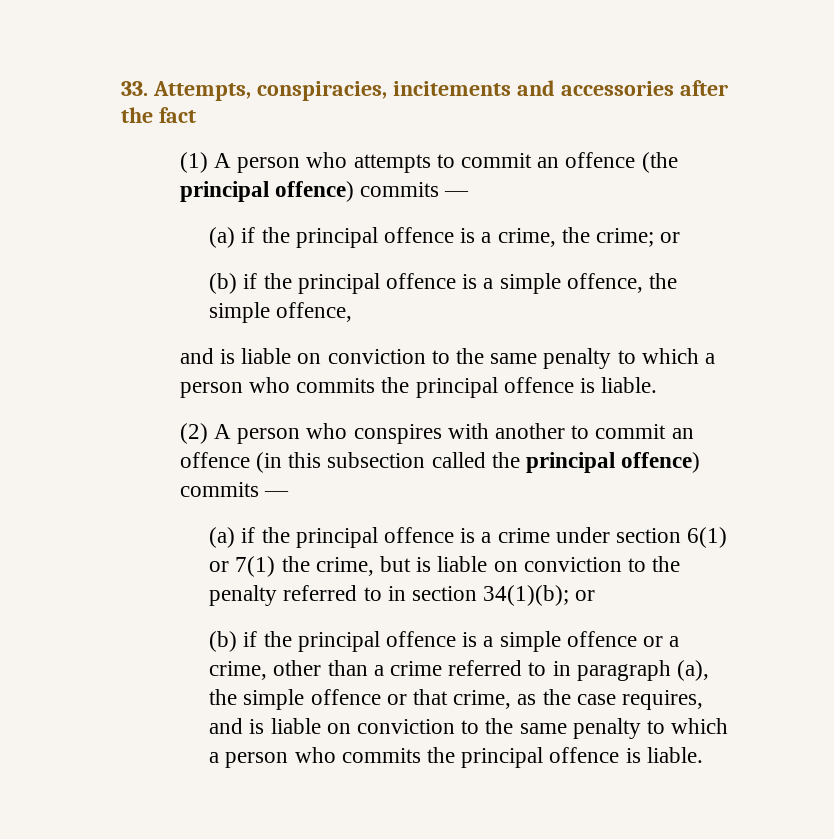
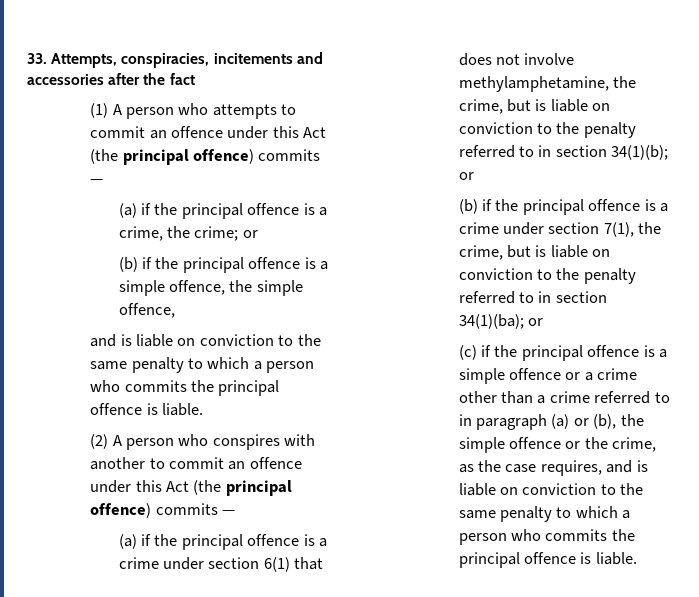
(636, 160) none -> [227,126,327,139] under this Act
[255,452,520,473] (in this subsection called the -> [90,480,222,495] under this Act (the
[209,556,276,577] or 7(1) -> [294,557,324,570] [458,53,575,66] [458,76,609,92] that does not involve methylamphetamine,
(494, 641) none -> [458,222,662,237] [458,245,611,260] [458,268,636,284] [458,291,607,304] [458,314,543,329] [458,345,668,361] crime under section 7(1), the crime, but is liable on conviction to the penalty referred to in section 34(1)(ba); or // (c) if the principal offence is a
[209,661,268,680] crime, -> [597,368,638,380] crime
[677,660,710,681] (a), -> [551,414,617,429] (a) or (b),
[412,689,448,705] that -> [584,437,608,449] the

